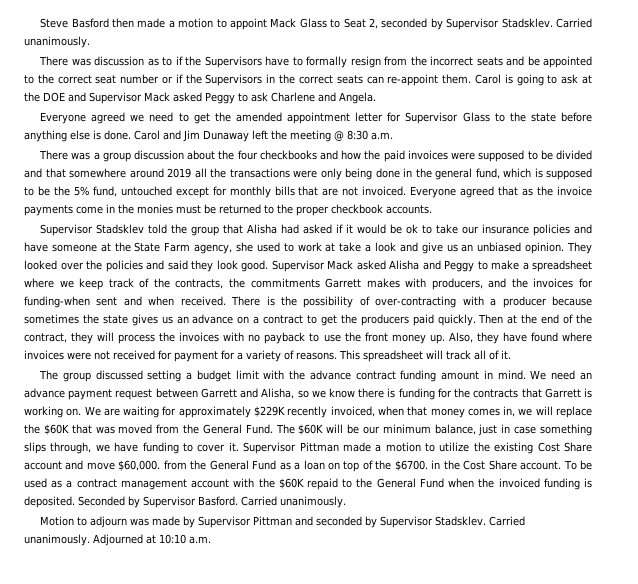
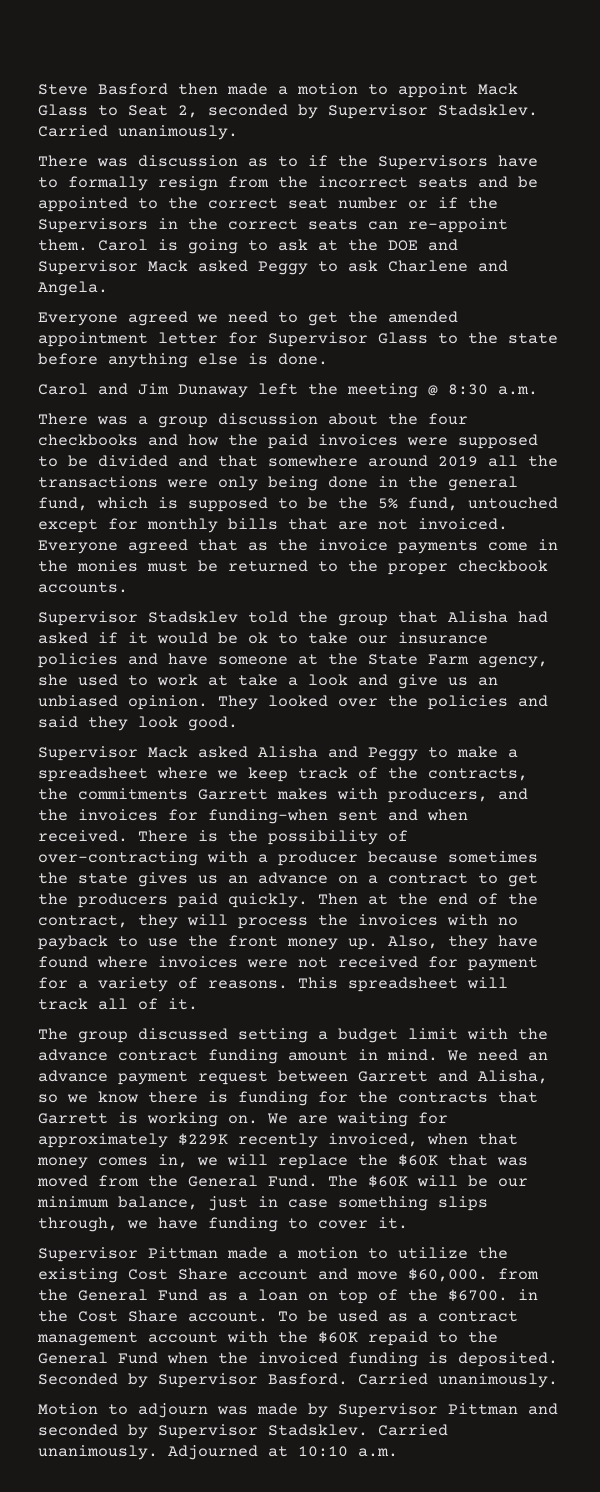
(131, 135) none -> (328, 359) //
(268, 266) none -> (238, 723) //
(239, 446) none -> (408, 1223) //

